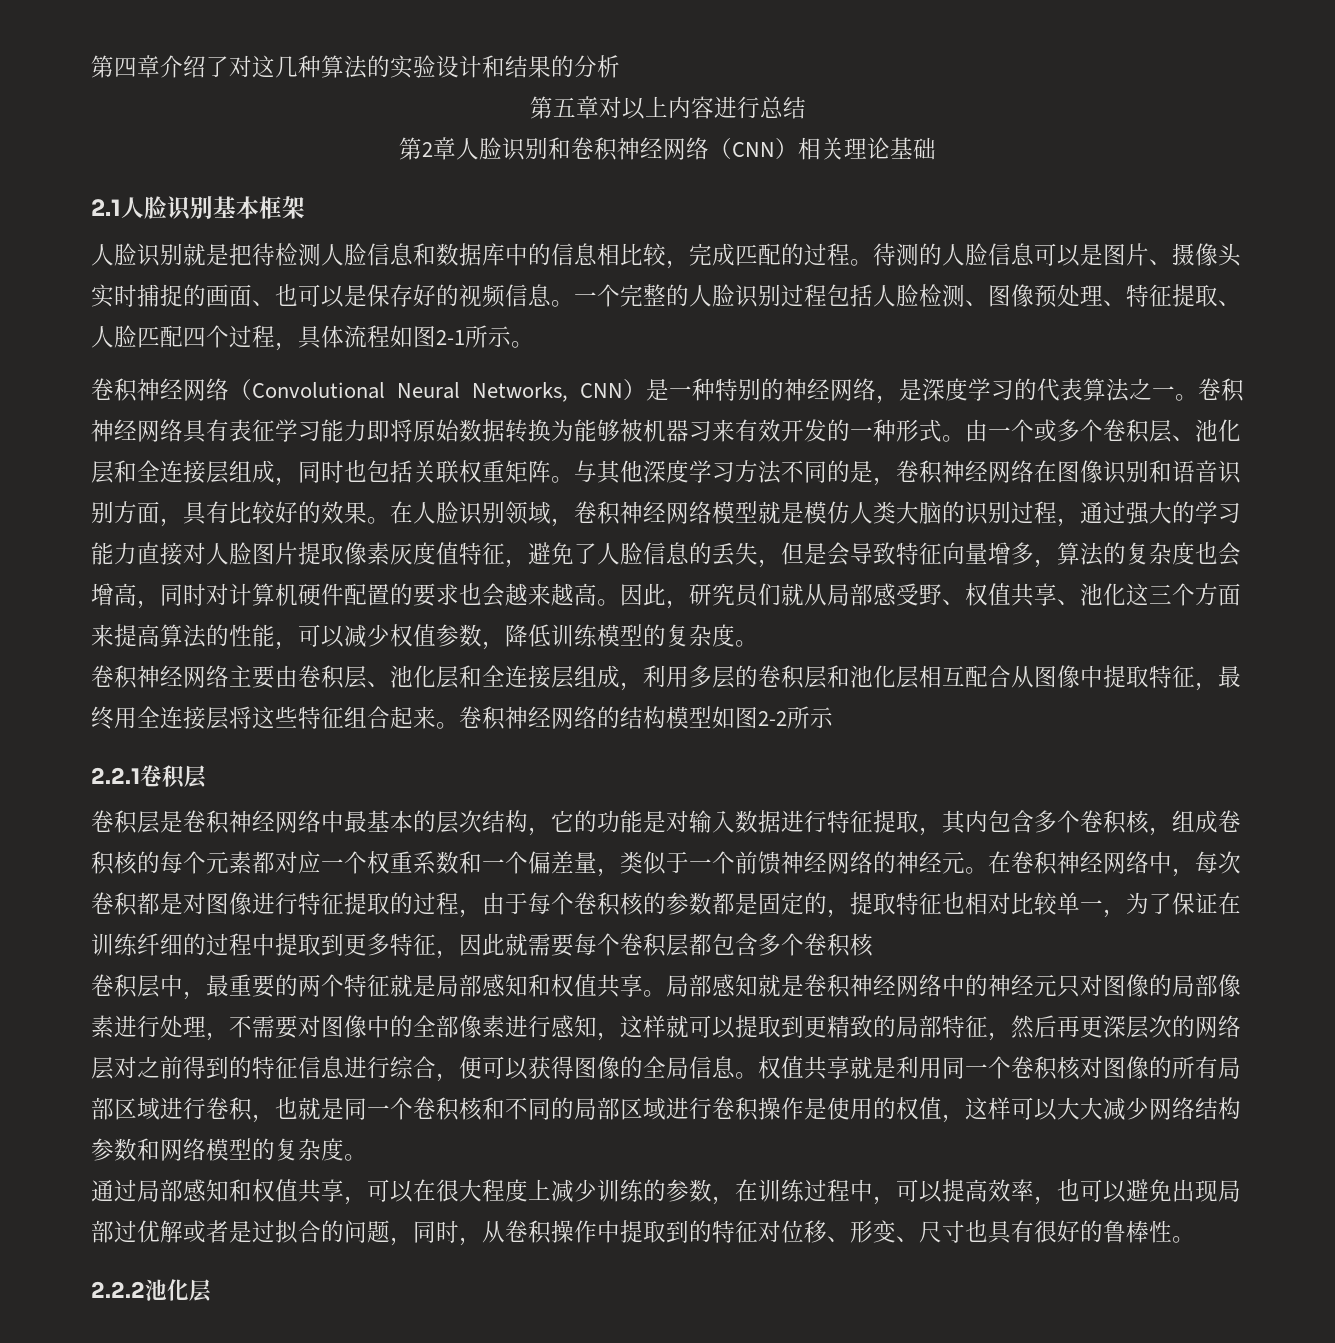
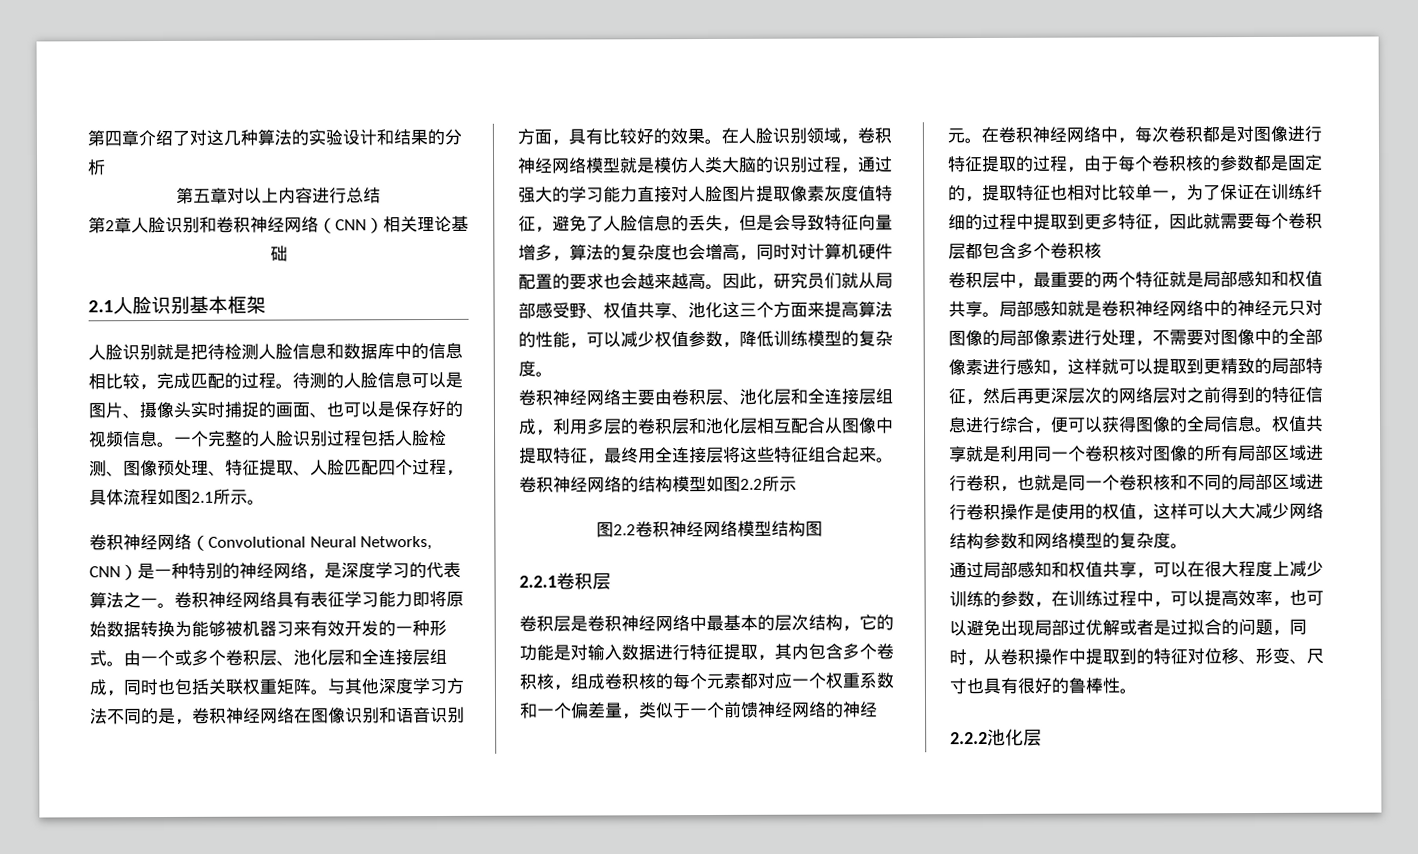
[436,330,465,345] 2-1 -> [191,491,214,503] 2.1
[758,706,833,729] 2-2所示 -> [740,475,797,492] [596,520,823,538] 2.2所示 // 图2.2卷积神经网络模型结构图

